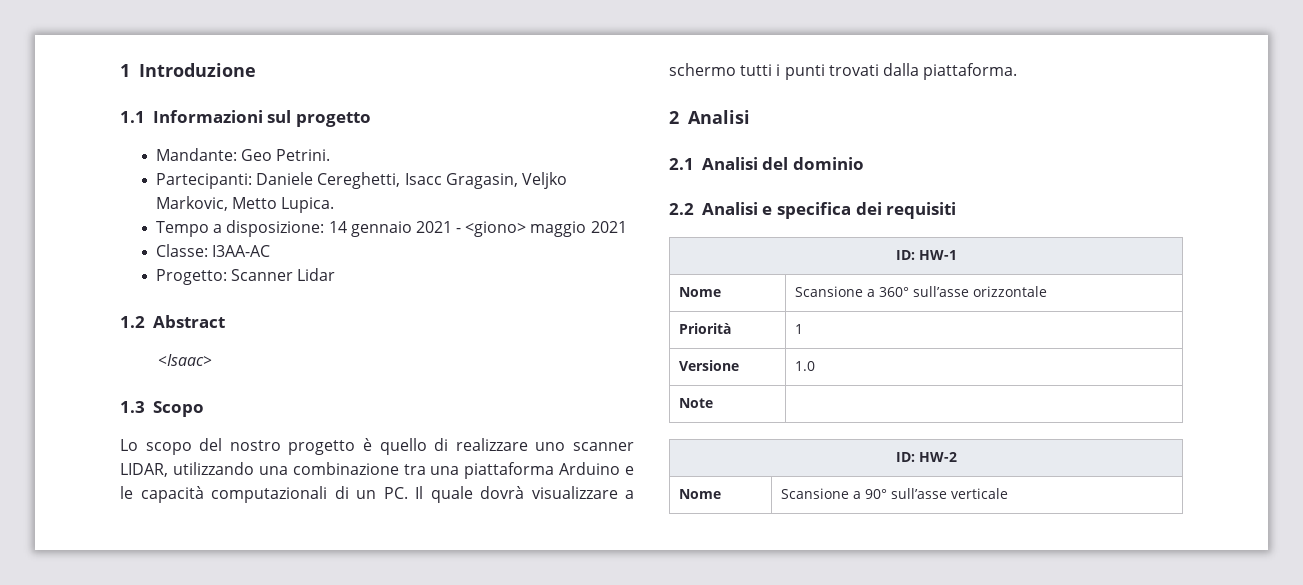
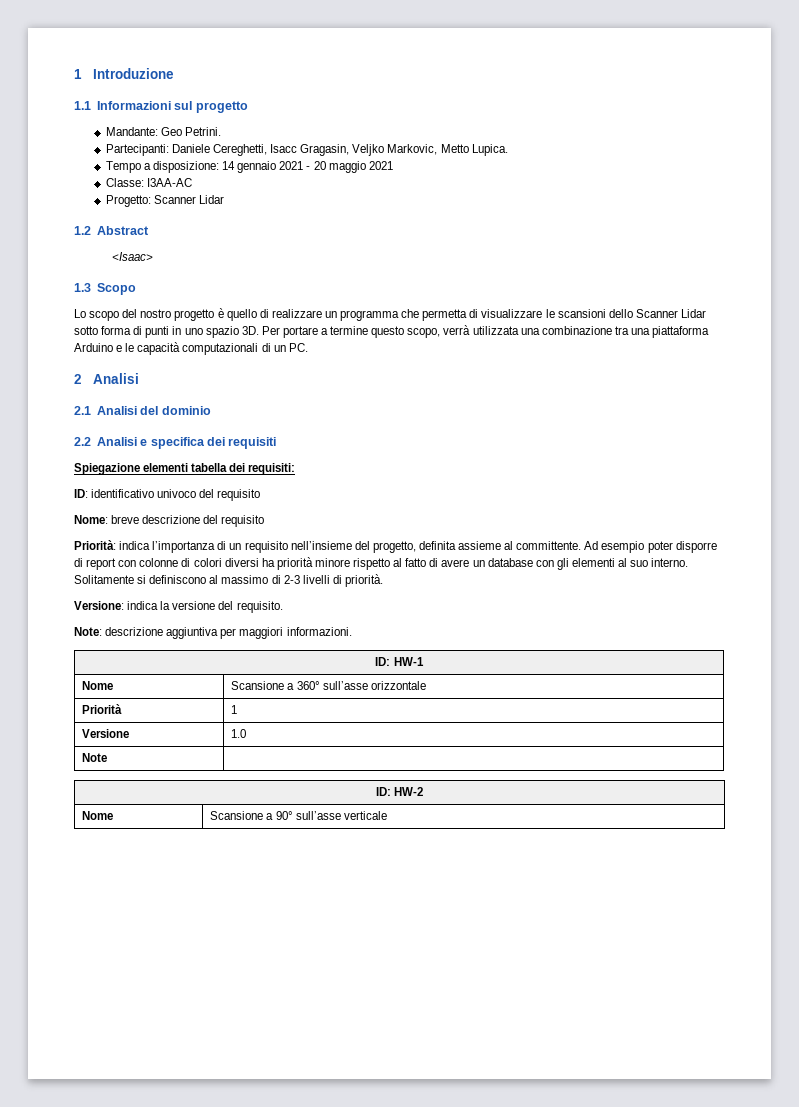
[465,221,527,237] <giono> -> [313,161,326,170] 20
[535,442,634,451] [120,462,254,477] uno scanner LIDAR, utilizzando -> [324,309,706,321] [74,325,519,338] un programma che permetta di visualizzare le scansioni dello Scanner Lidar sotto forma di punti in uno spazio 3D. Per portare a termine questo scopo, verrà utilizzata
[415,486,634,503] [669,63,1018,80] Il quale dovrà visualizzare a schermo tutti i punti trovati dalla piattaforma. -> (308, 347) none
(957, 210) none -> [74,463,296,475] [74,489,261,501] [74,515,265,527] [74,540,717,553] [74,557,689,570] [74,574,383,587] [74,601,283,613] [74,627,352,639] // Spiegazione elementi tabella dei requisiti: // ID: identificativo univoco del requisito // Nome: breve descrizione del requisito // Priorità: indica l’importanza di un requisito nell’insieme del progetto, definita assieme al committente. Ad esempio poter disporre di report con colonne di colori diversi ha priorità minore rispetto al fatto di avere un database con gli elementi al suo interno. Solitamente si definiscono al massimo di 2-3 livelli di priorità. // Versione: indica la versione del requisito. // Note: descrizione aggiuntiva per maggiori informazioni.

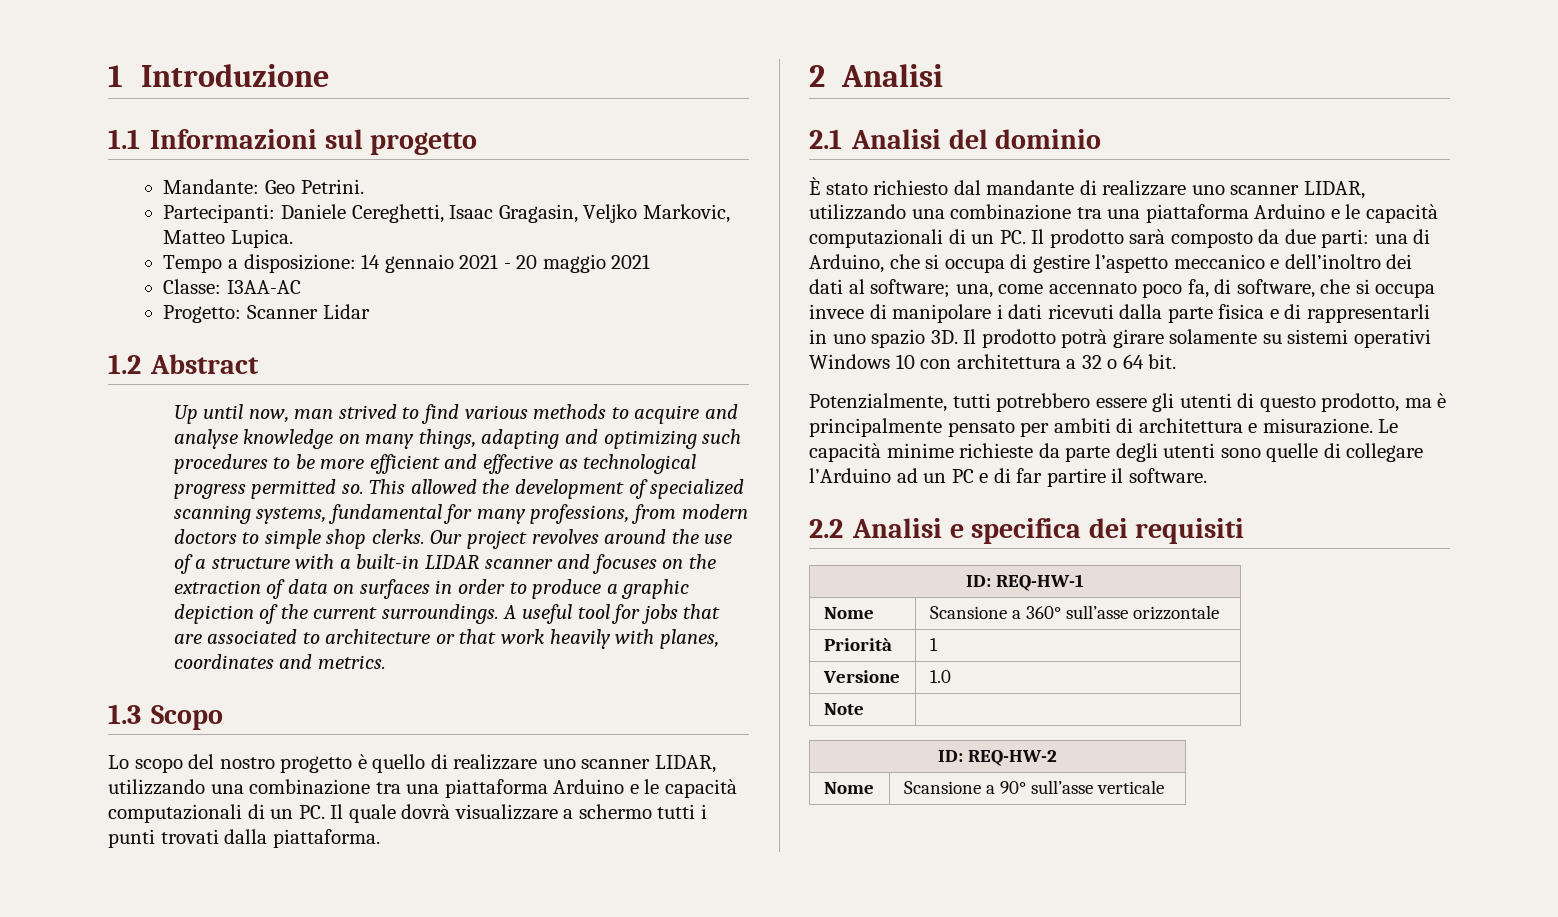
[270,144,298,153] Isacc -> [449,205,494,219] Isaac
[440,144,469,153] Metto -> [163,230,226,244] Matteo
[112,252,154,261] <Isaac> -> [173,404,738,424] [173,429,742,449] [173,454,697,474] [173,479,745,499] [173,504,748,524] [173,529,733,549] [173,554,716,574] [173,579,690,599] [173,604,721,624] [173,629,719,649] [173,654,386,669] Up until now, man strived to find various methods to acquire and analyse knowledge on many things, adapting and optimizing such procedures to be more efficient and effective as technological progress permitted so. This allowed the development of specialized scanning systems, fundamental for many professions, from modern doctors to simple shop clerks. Our project revolves around the use of a structure with a built-in LIDAR scanner and focuses on the extraction of data on surfaces in order to produce a graphic depiction of the current surroundings. A useful tool for jobs that are associated to architecture or that work heavily with planes, coordinates and metrics.
[324,309,706,321] [74,325,519,338] un programma che permetta di visualizzare le scansioni dello Scanner Lidar sotto forma di punti in uno spazio 3D. Per portare a termine questo scopo, verrà utilizzata -> [542,755,716,773] [108,779,205,795] uno scanner LIDAR, utilizzando
(308, 347) none -> [330,804,707,823] [108,829,380,848] Il quale dovrà visualizzare a schermo tutti i punti trovati dalla piattaforma.
(211, 410) none -> [809,177,1365,199] [809,204,1438,223] [809,229,1431,248] [809,254,1413,273] [809,279,1436,298] [809,304,1430,323] [809,329,1431,348] [809,354,1177,369] [809,393,1447,412] [809,418,1399,437] [809,443,1424,462] [809,468,1207,487] // È stato richiesto dal mandante di realizzare uno scanner LIDAR, utilizzando una combinazione tra una piattaforma Arduino e le capacità computazionali di un PC. Il prodotto sarà composto da due parti: una di Arduino, che si occupa di gestire l’aspetto meccanico e dell’inoltro dei dati al software; una, come accennato poco fa, di software, che si occupa invece di manipolare i dati ricevuti dalla parte fisica e di rappresentarli in uno spazio 3D. Il prodotto potrà girare solamente su sistemi operativi Windows 10 con architettura a 32 o 64 bit. // Potenzialmente, tutti potrebbero essere gli utenti di questo prodotto, ma è principalmente pensato per ambiti di architettura e misurazione. Le capacità minime richieste da parte degli utenti sono quelle di collegare l’Arduino ad un PC e di far partire il software.
[74,463,296,475] [74,489,261,501] [74,515,265,527] [74,540,717,553] [74,557,689,570] [74,574,383,587] [74,601,283,613] [74,627,352,639] [375,657,424,666] // Spiegazione elementi tabella dei requisiti: // ID: identificativo univoco del requisito // Nome: breve descrizione del requisito // Priorità: indica l’importanza di un requisito nell’insieme del progetto, definita assieme al committente. Ad esempio poter disporre di report con colonne di colori diversi ha priorità minore rispetto al fatto di avere un database con gli elementi al suo interno. Solitamente si definiscono al massimo di 2-3 livelli di priorità. // Versione: indica la versione del requisito. // Note: descrizione aggiuntiva per maggiori informazioni. // ID: HW-1 -> [966,574,1084,591] // ID: REQ-HW-1
[394,787,424,796] HW-2 -> [967,750,1057,766] REQ-HW-2

